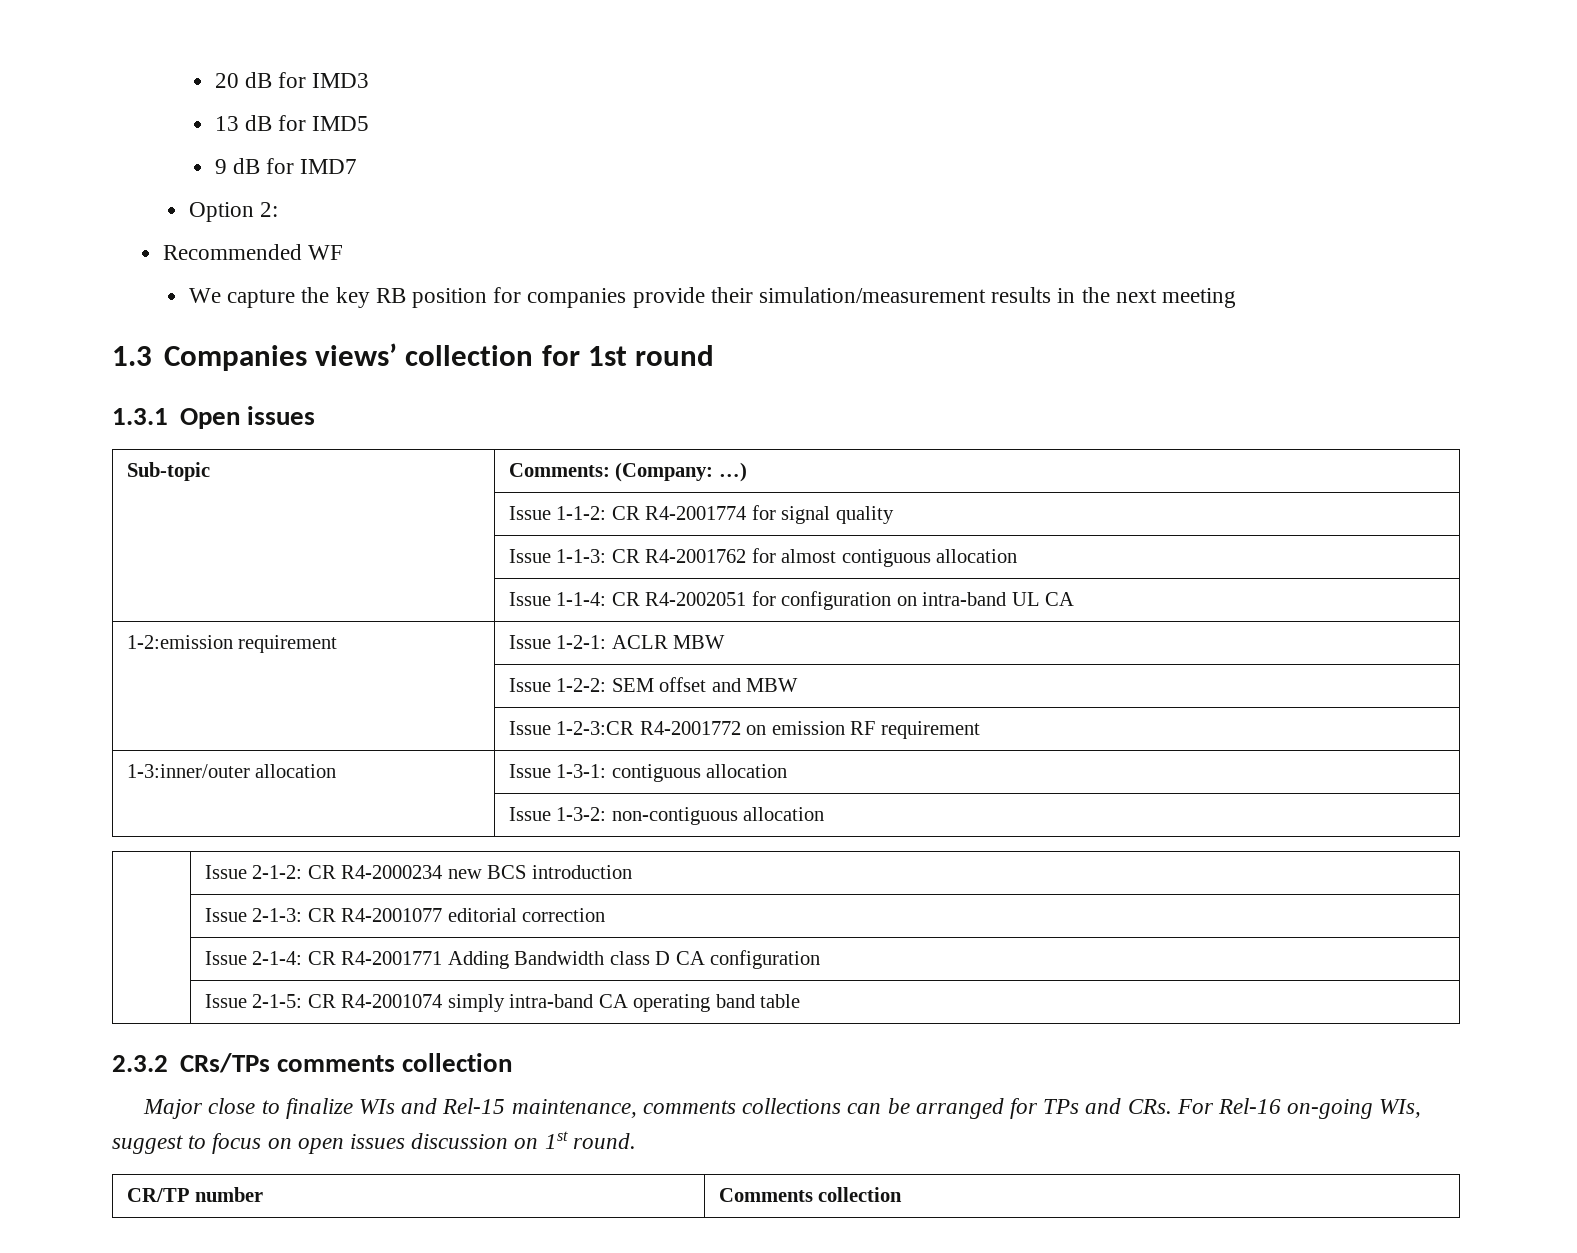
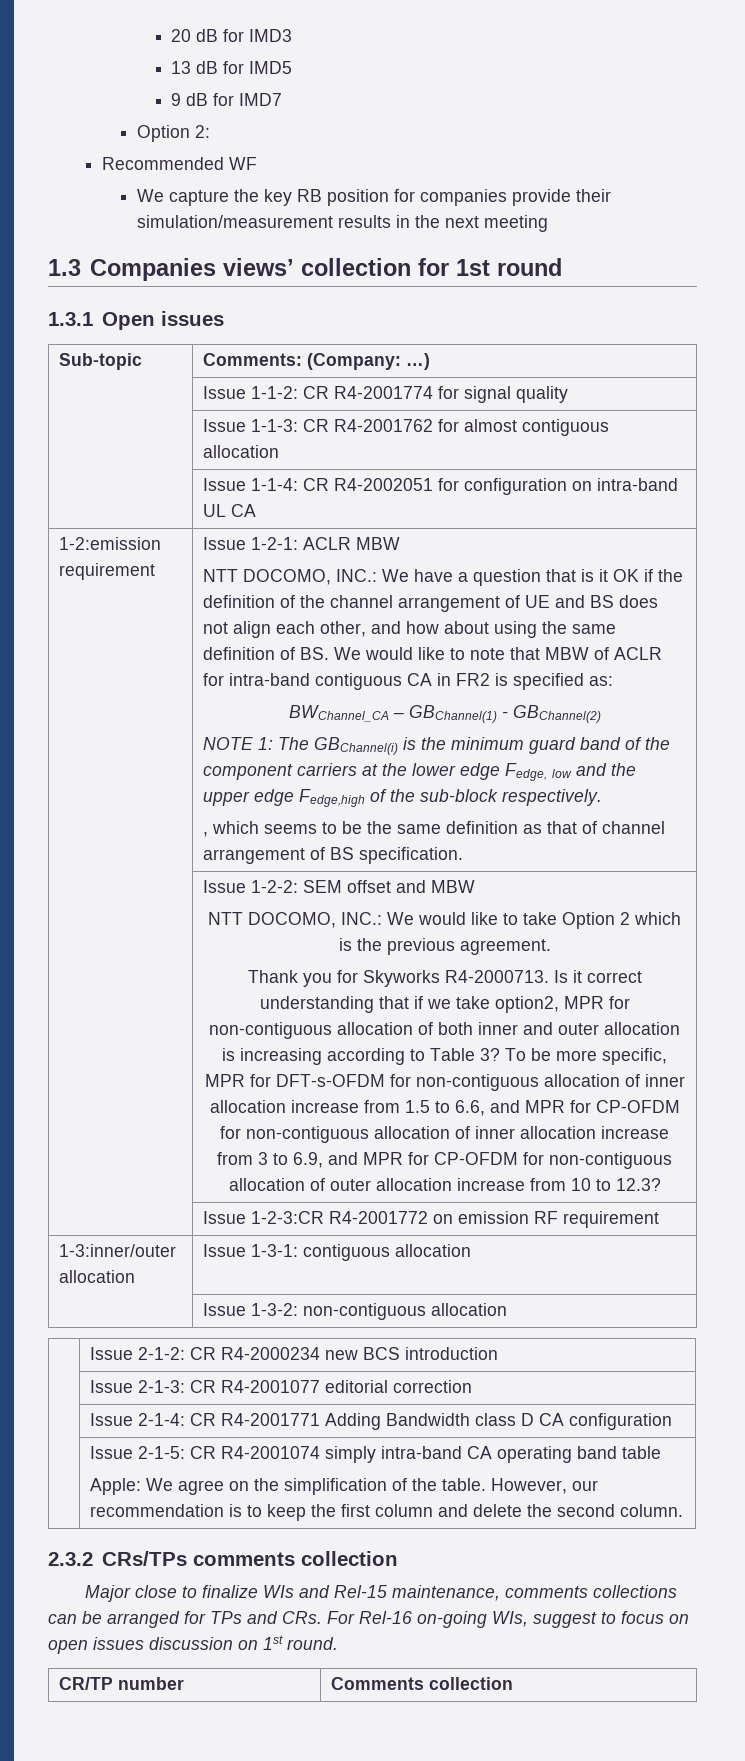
(726, 642) none -> [203,569,684,586] [203,595,659,612] [203,621,617,638] [203,647,663,660] [203,673,614,690] [288,705,601,723] [203,737,671,755] [203,763,637,781] [203,789,603,807] [203,821,666,837] [203,847,464,864] // NTT DOCOMO, INC.: We have a question that is it OK if the definition of the channel arrangement of UE and BS does not align each other, and how about using the same definition of BS. We would like to note that MBW of ACLR for intra-band contiguous CA in FR2 is specified as: // BWChannel_CA – GBChannel(1) - GBChannel(2) // NOTE 1: The GBChannel(i) is the minimum guard band of the component carriers at the lower edge Fedge, low and the upper edge Fedge,high of the sub-block respectively. // , which seems to be the same definition as that of channel arrangement of BS specification.
(799, 685) none -> [208,912,682,929] [338,938,551,955] [247,970,642,987] [259,996,630,1013] [209,1022,681,1039] [222,1048,668,1065] [204,1074,685,1091] [209,1100,680,1116] [220,1126,670,1143] [217,1152,672,1169] [228,1178,661,1191] // NTT DOCOMO, INC.: We would like to take Option 2 which is the previous agreement. // Thank you for Skyworks R4-2000713. Is it correct understanding that if we take option2, MPR for non-contiguous allocation of both inner and outer allocation is increasing according to Table 3? To be more specific, MPR for DFT-s-OFDM for non-contiguous allocation of inner allocation increase from 1.5 to 6.6, and MPR for CP-OFDM for non-contiguous allocation of inner allocation increase from 3 to 6.9, and MPR for CP-OFDM for non-contiguous allocation of outer allocation increase from 10 to 12.3?
(801, 1001) none -> [90,1478,599,1495] [90,1504,684,1521] // Apple: We agree on the simplification of the table. However, our recommendation is to keep the first column and delete the second column.

